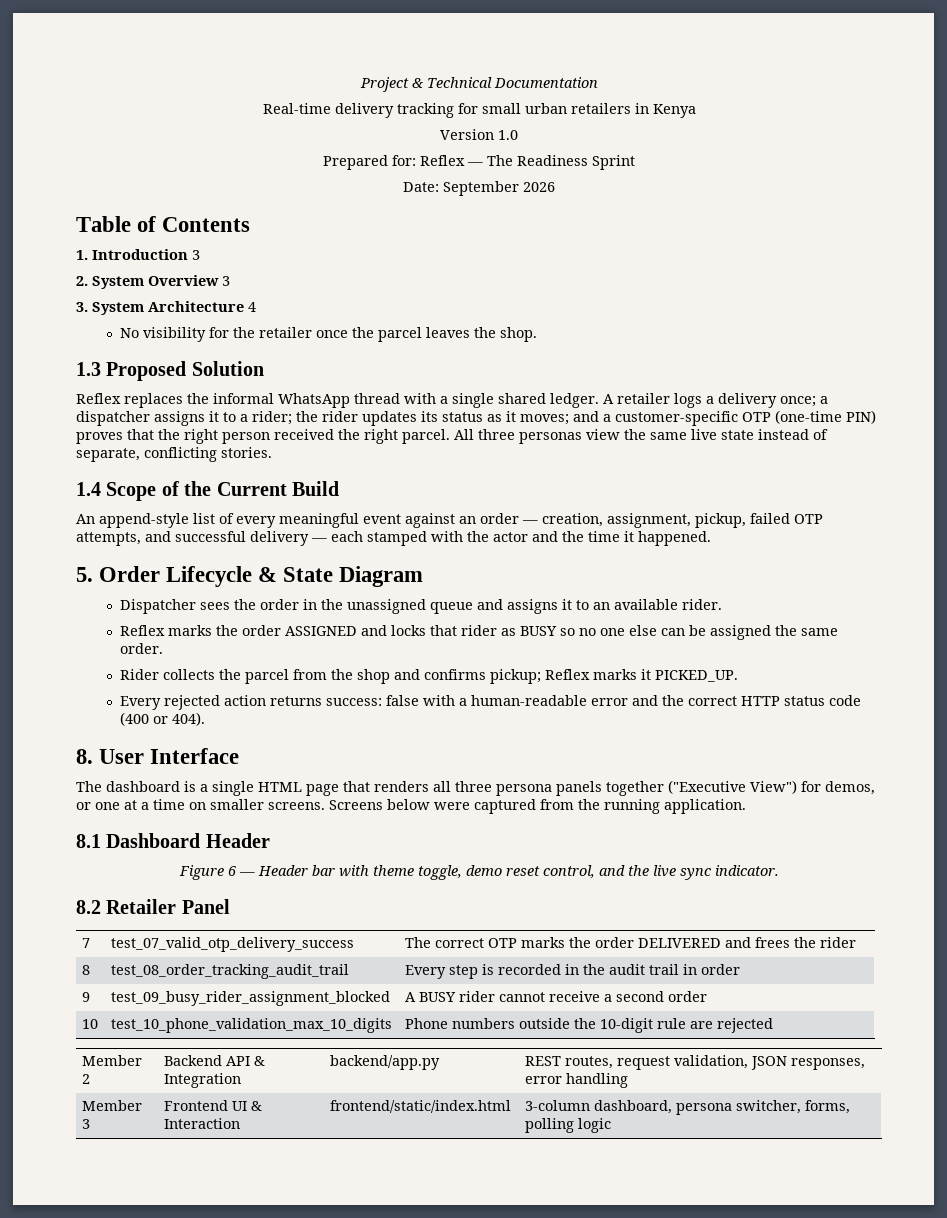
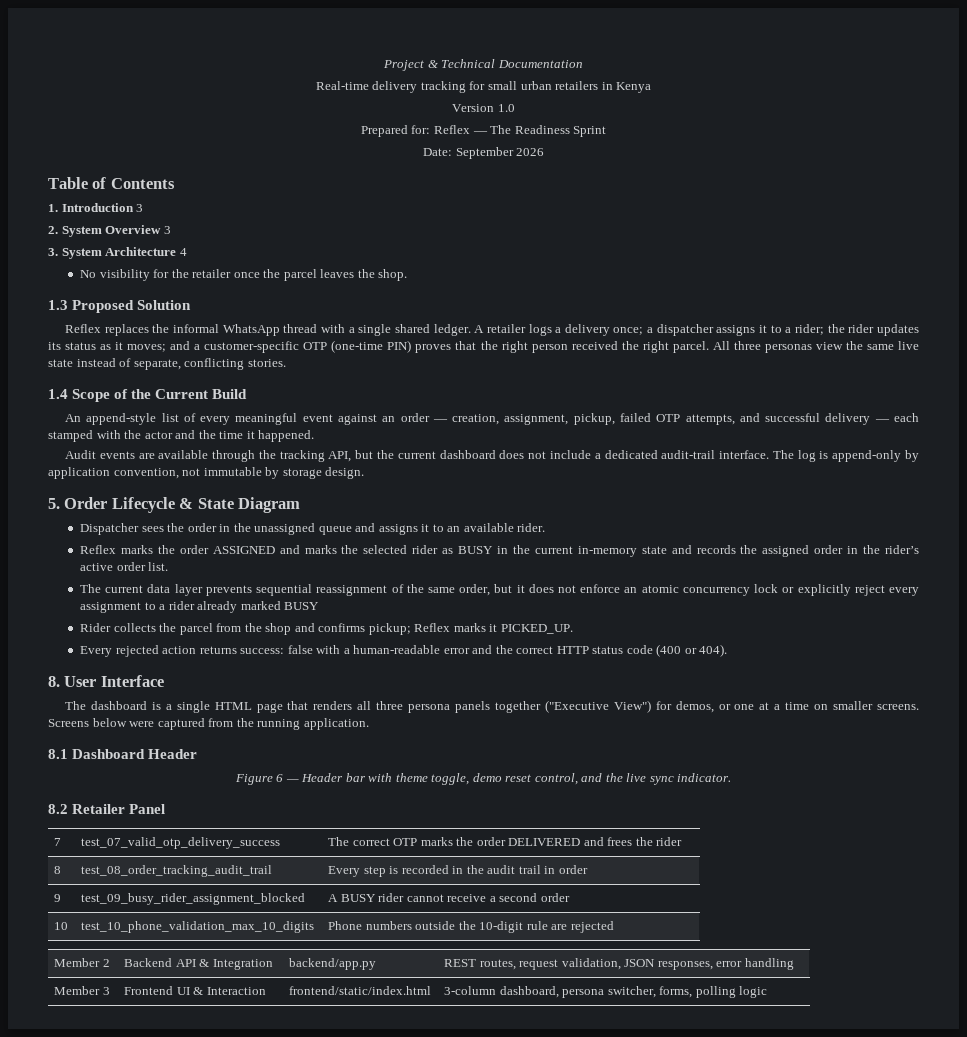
(711, 538) none -> [65,450,920,462] [48,467,365,479] // Audit events are available through the tracking API, but the current dashboard does not include a dedicated audit-trail interface. The log is append-only by application convention, not immutable by storage design.
[391,625,839,640] [120,643,164,654] locks that rider as BUSY so no one else can be assigned the same order. -> [304,545,919,557] [80,562,169,571] [80,584,919,596] [80,601,320,613] marks the selected rider as BUSY in the current in-memory state and records the assigned order in the rider’s active order list. // The current data layer prevents sequential reassignment of the same order, but it does not enforce an atomic concurrency lock or explicitly reject every assignment to a rider already marked BUSY

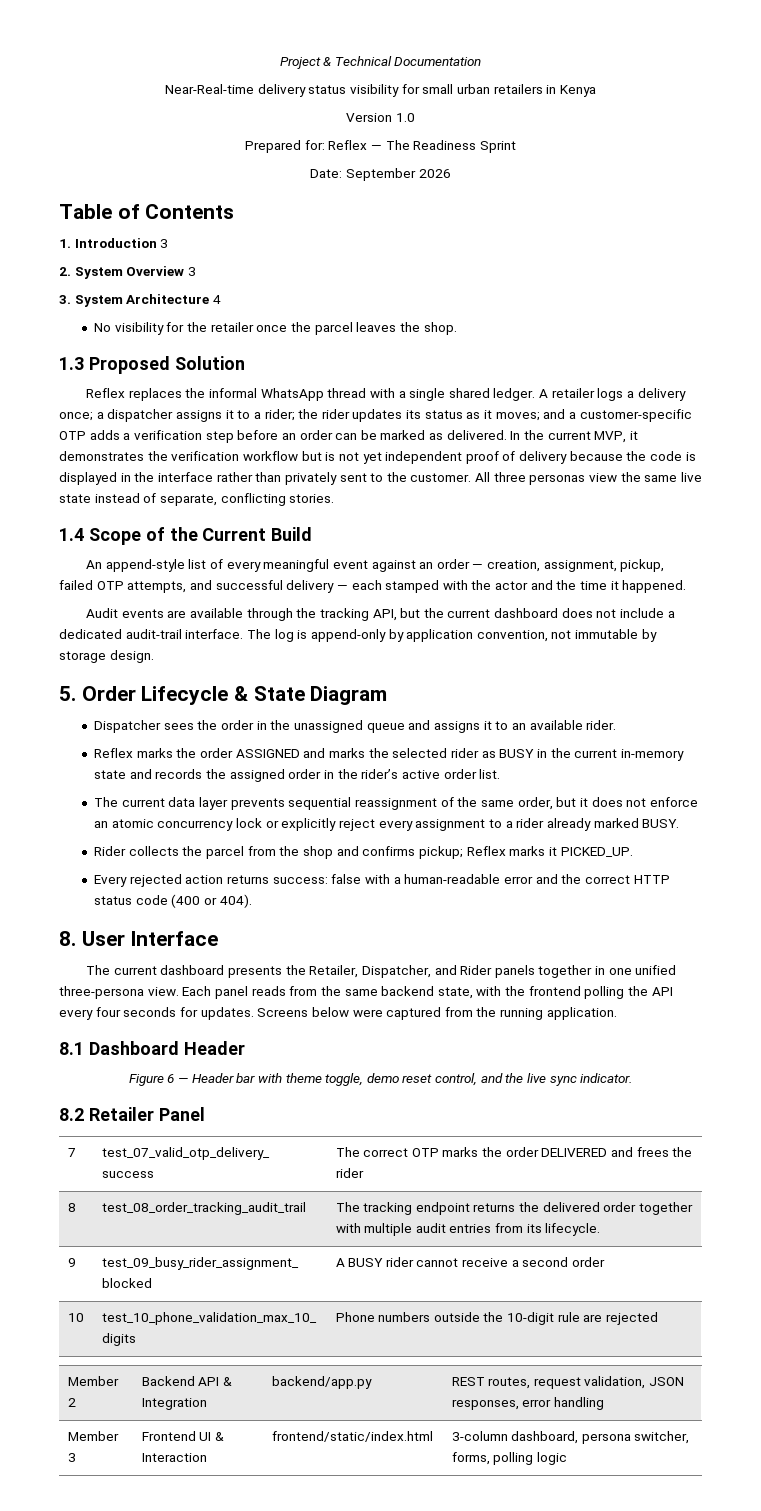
[315,81,466,93] Real-time delivery tracking -> [165,84,400,97] Near-Real-time delivery status visibility
[331,340,709,353] (one-time PIN) proves that the right person received the right parcel. -> [89,430,638,443] [59,451,696,464] [59,472,472,485] adds a verification step before an order can be marked as delivered. In the current MVP, it demonstrates the verification workflow but is not yet independent proof of delivery because the code is displayed in the interface rather than privately sent to the customer.
[284,602,320,610] BUSY -> [642,819,680,828] BUSY.
[90,700,920,713] dashboard is a single HTML page that renders all three persona panels together ("Executive View") for demos, or one at a time on smaller screens. -> [113,965,677,978] [59,986,673,999] [59,1007,254,1020] current dashboard presents the Retailer, Dispatcher, and Rider panels together in one unified three-persona view. Each panel reads from the same backend state, with the frontend polling the API every four seconds for updates.
[328,865,588,877] Every step is recorded in the audit trail in order -> [335,1202,694,1215] [335,1223,601,1236] The tracking endpoint returns the delivered order together with multiple audit entries from its lifecycle.

